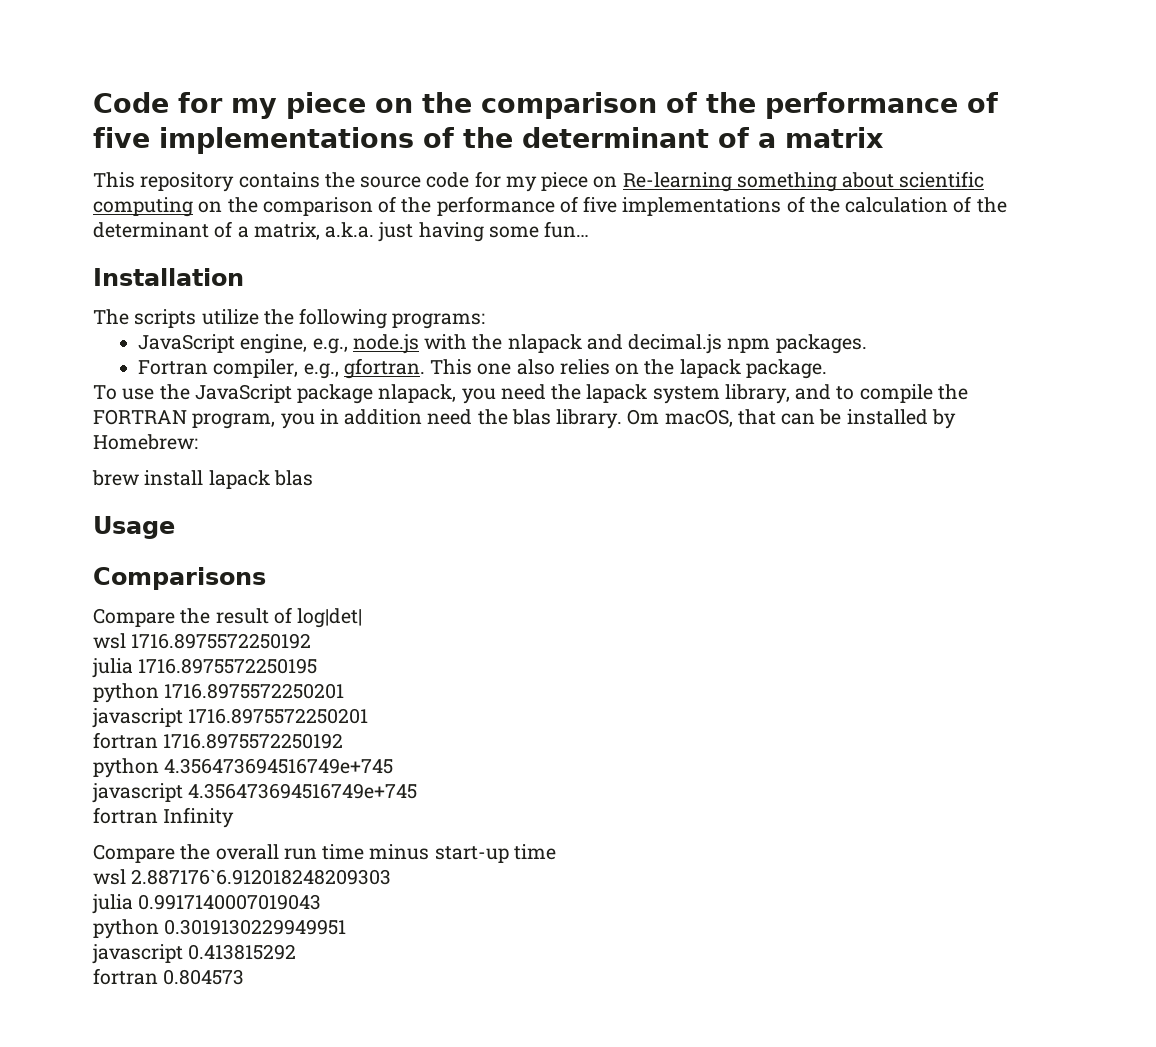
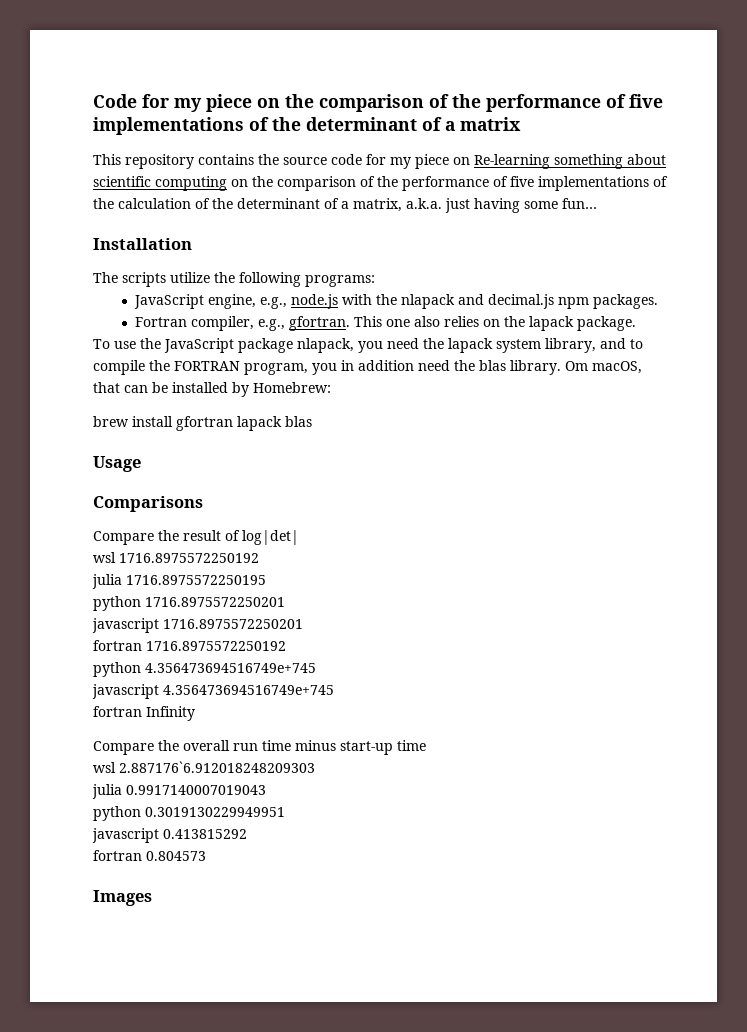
(204, 478) none -> [176,416,233,431] gfortran
(245, 977) none -> [93,890,152,906] // Images

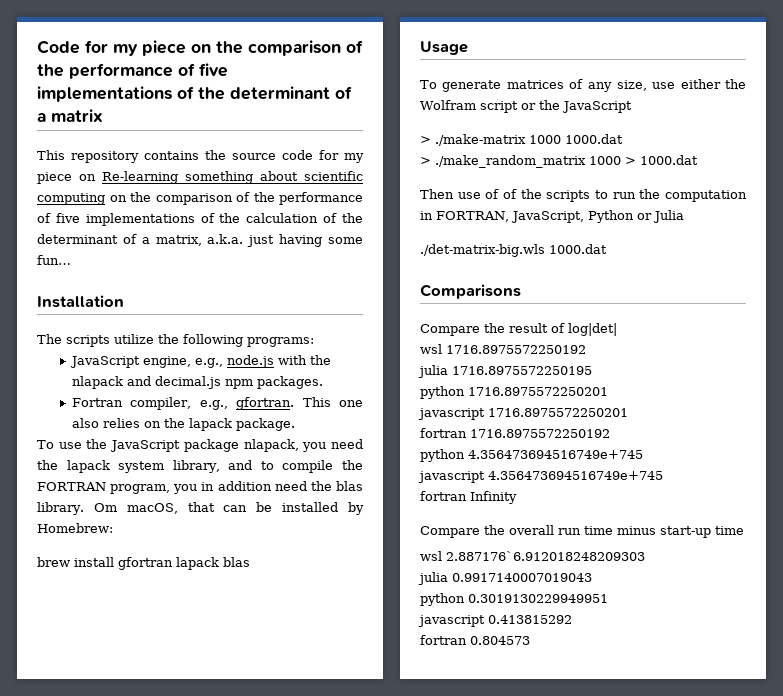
(141, 464) none -> [420,79,746,92] [420,100,632,113] [420,134,623,146] [420,155,698,168] [420,189,747,202] [420,210,684,223] [420,244,607,257] // To generate matrices of any size, use either the Wolfram script or the JavaScript // > ./make-matrix 1000 1000.dat // > ./make_random_matrix 1000 > 1000.dat // Then use of of the scripts to run the computation in FORTRAN, JavaScript, Python or Julia // ./det-matrix-big.wls 1000.dat
[93,890,152,906] // Images -> (530, 640) none

